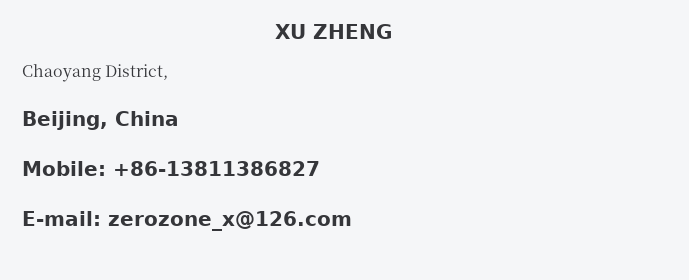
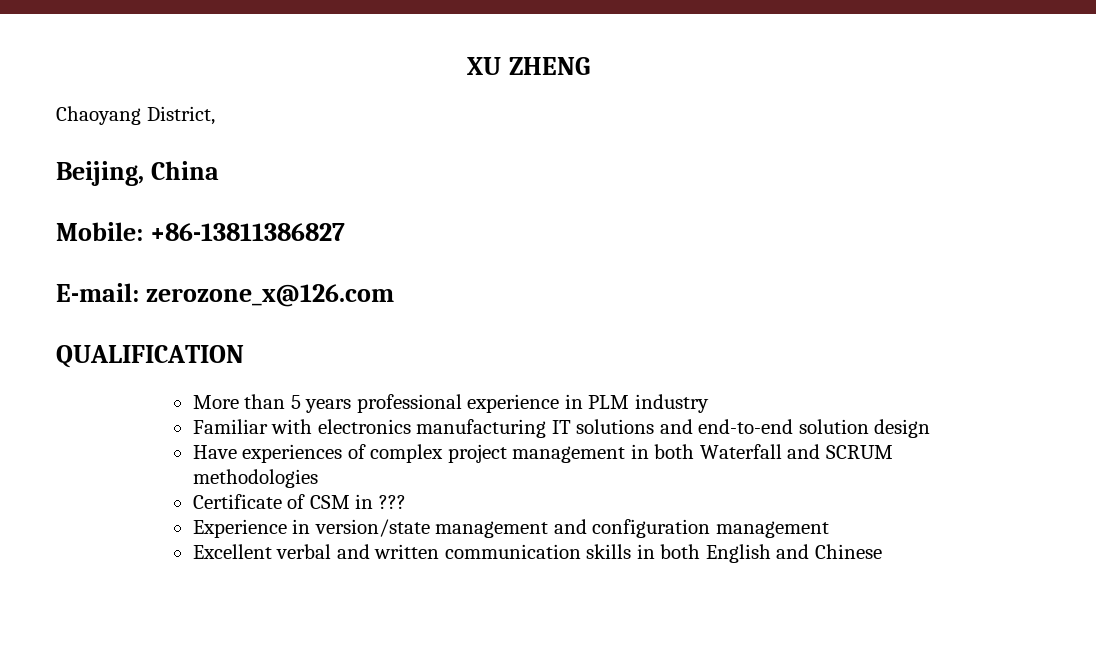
(352, 221) none -> [56,345,244,368] [192,394,709,413] [192,419,931,438] [192,444,893,463] [192,469,318,488] [192,494,406,509] [192,519,829,538] [192,544,882,563] // QUALIFICATION // More than 5 years professional experience in PLM industry // Familiar with electronics manufacturing IT solutions and end-to-end solution design // Have experiences of complex project management in both Waterfall and SCRUM methodologies // Certificate of CSM in ??? // Experience in version/state management and configuration management // Excellent verbal and written communication skills in both English and Chinese

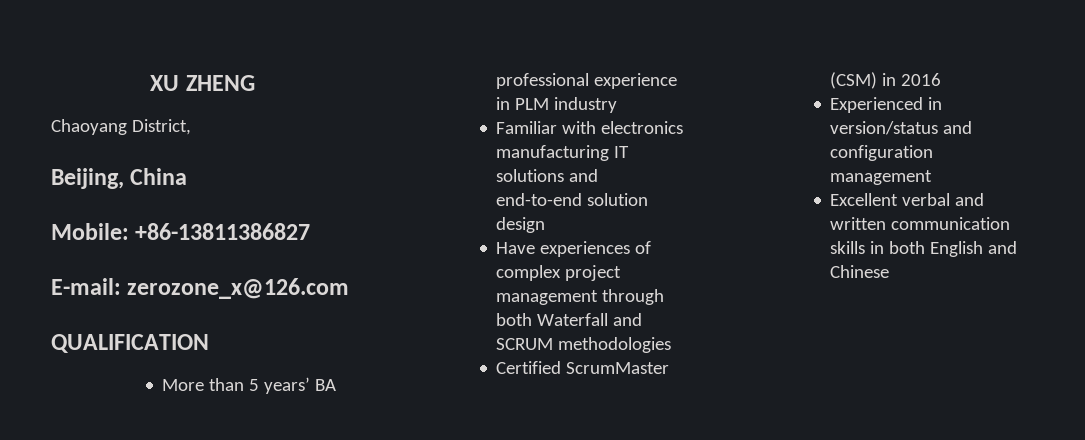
[305,399,352,413] years -> [264,377,337,394] years’ BA
[630,444,649,459] in -> [602,289,665,305] through
[192,494,406,509] [192,519,549,538] Certificate of CSM in ??? // Experience in version/state management -> [496,361,670,374] [830,72,942,89] [830,97,943,113] [830,121,939,135] Certified ScrumMaster (CSM) in 2016 // Experienced in version/status

